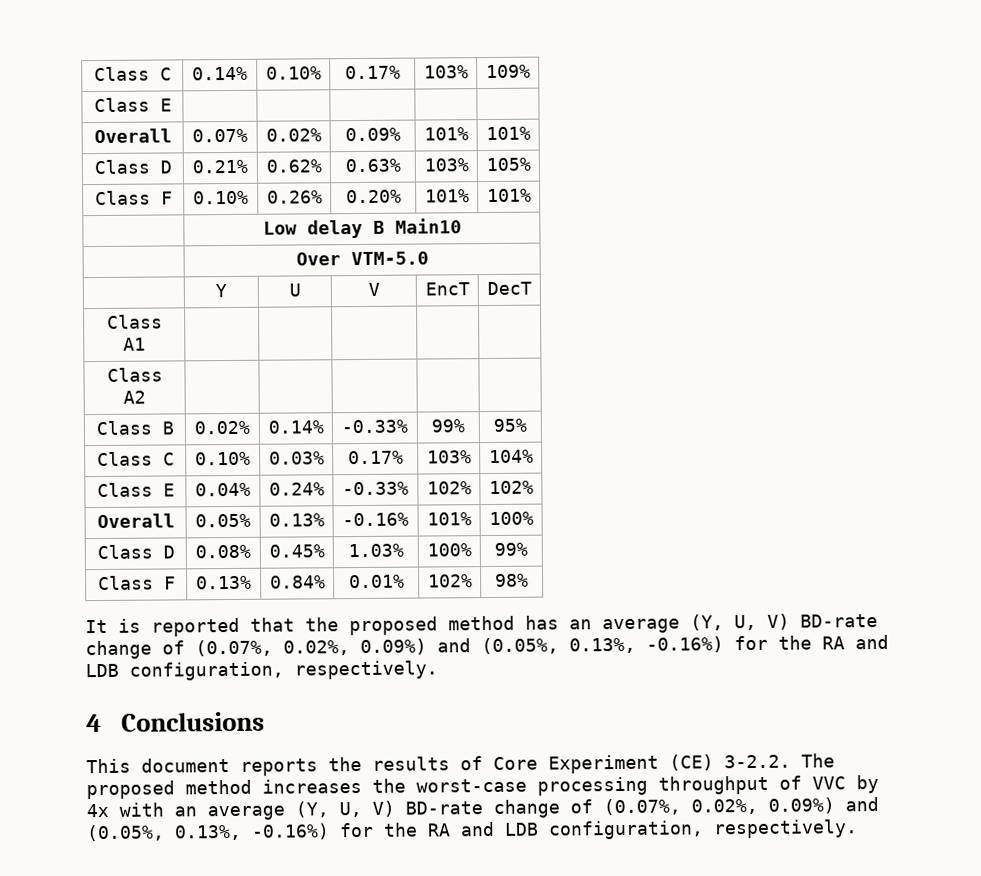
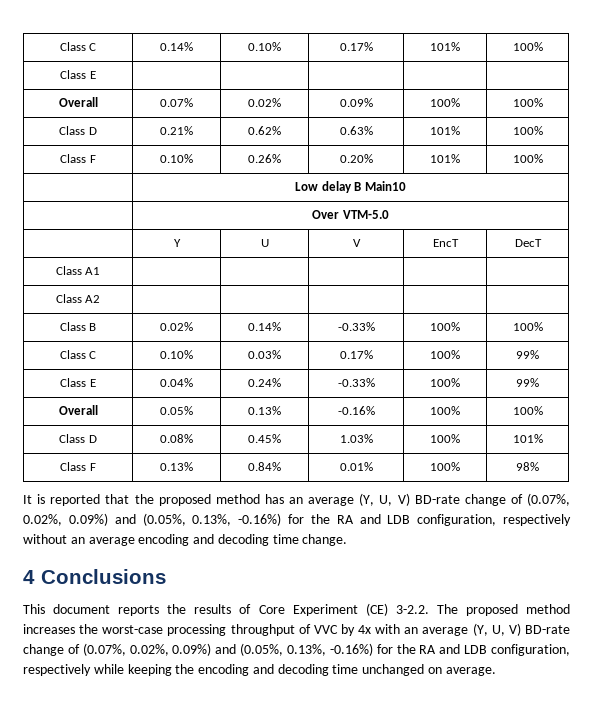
[423,65,469,79] [485,64,531,79] 103% | 109% -> [430,42,460,51] [512,42,543,51] 101% | 100%
[423,127,469,141] [485,126,531,141] 101% | 101% -> [430,98,460,107] [512,98,543,107] 100% | 100%
[423,158,469,172] [485,157,531,172] 103% | 105% -> [430,126,460,135] [512,126,543,135] 101% | 100%
[486,188,532,203] 101% -> [512,154,543,163] 100%
[431,419,465,433] [493,418,527,432] 99% | 95% -> [430,322,460,331] [512,322,543,331] 100% | 100%
[426,450,472,464] [488,449,534,464] 103% | 104% -> [430,350,460,359] [516,350,539,359] 100% | 99%
[426,481,472,495] [488,480,534,495] 102% | 102% -> [430,378,460,387] [516,378,539,387] 100% | 99%
[426,512,472,526] 101% -> [430,406,460,415] 100%
[494,542,528,556] 99% -> [512,434,543,443] 101%
[427,574,473,588] 102% -> [430,462,460,471] 100%
[294,660,438,680] respectively. -> [502,514,571,526] [23,534,348,546] respectively without an average encoding and decoding time change.
[713,819,858,839] respectively. -> [23,664,496,676] respectively while keeping the encoding and decoding time unchanged on average.

